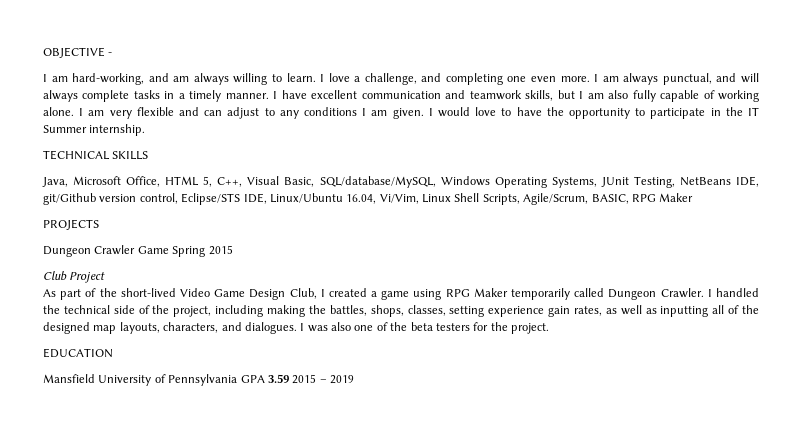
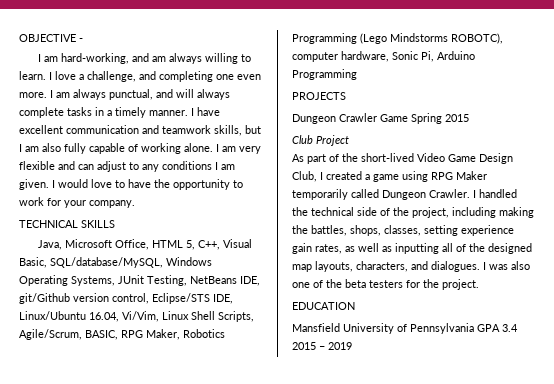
[650,107,760,119] [43,124,146,136] participate in the IT Summer internship. -> [19,197,135,208] work for your company.
[659,193,694,202] Maker -> [146,329,225,340] [292,33,503,44] [292,51,475,62] [292,69,357,80] Maker, Robotics Programming (Lego Mindstorms ROBOTC), computer hardware, Sonic Pi, Arduino Programming
[267,374,289,383] 3.59 -> [502,324,518,332] 3.4

